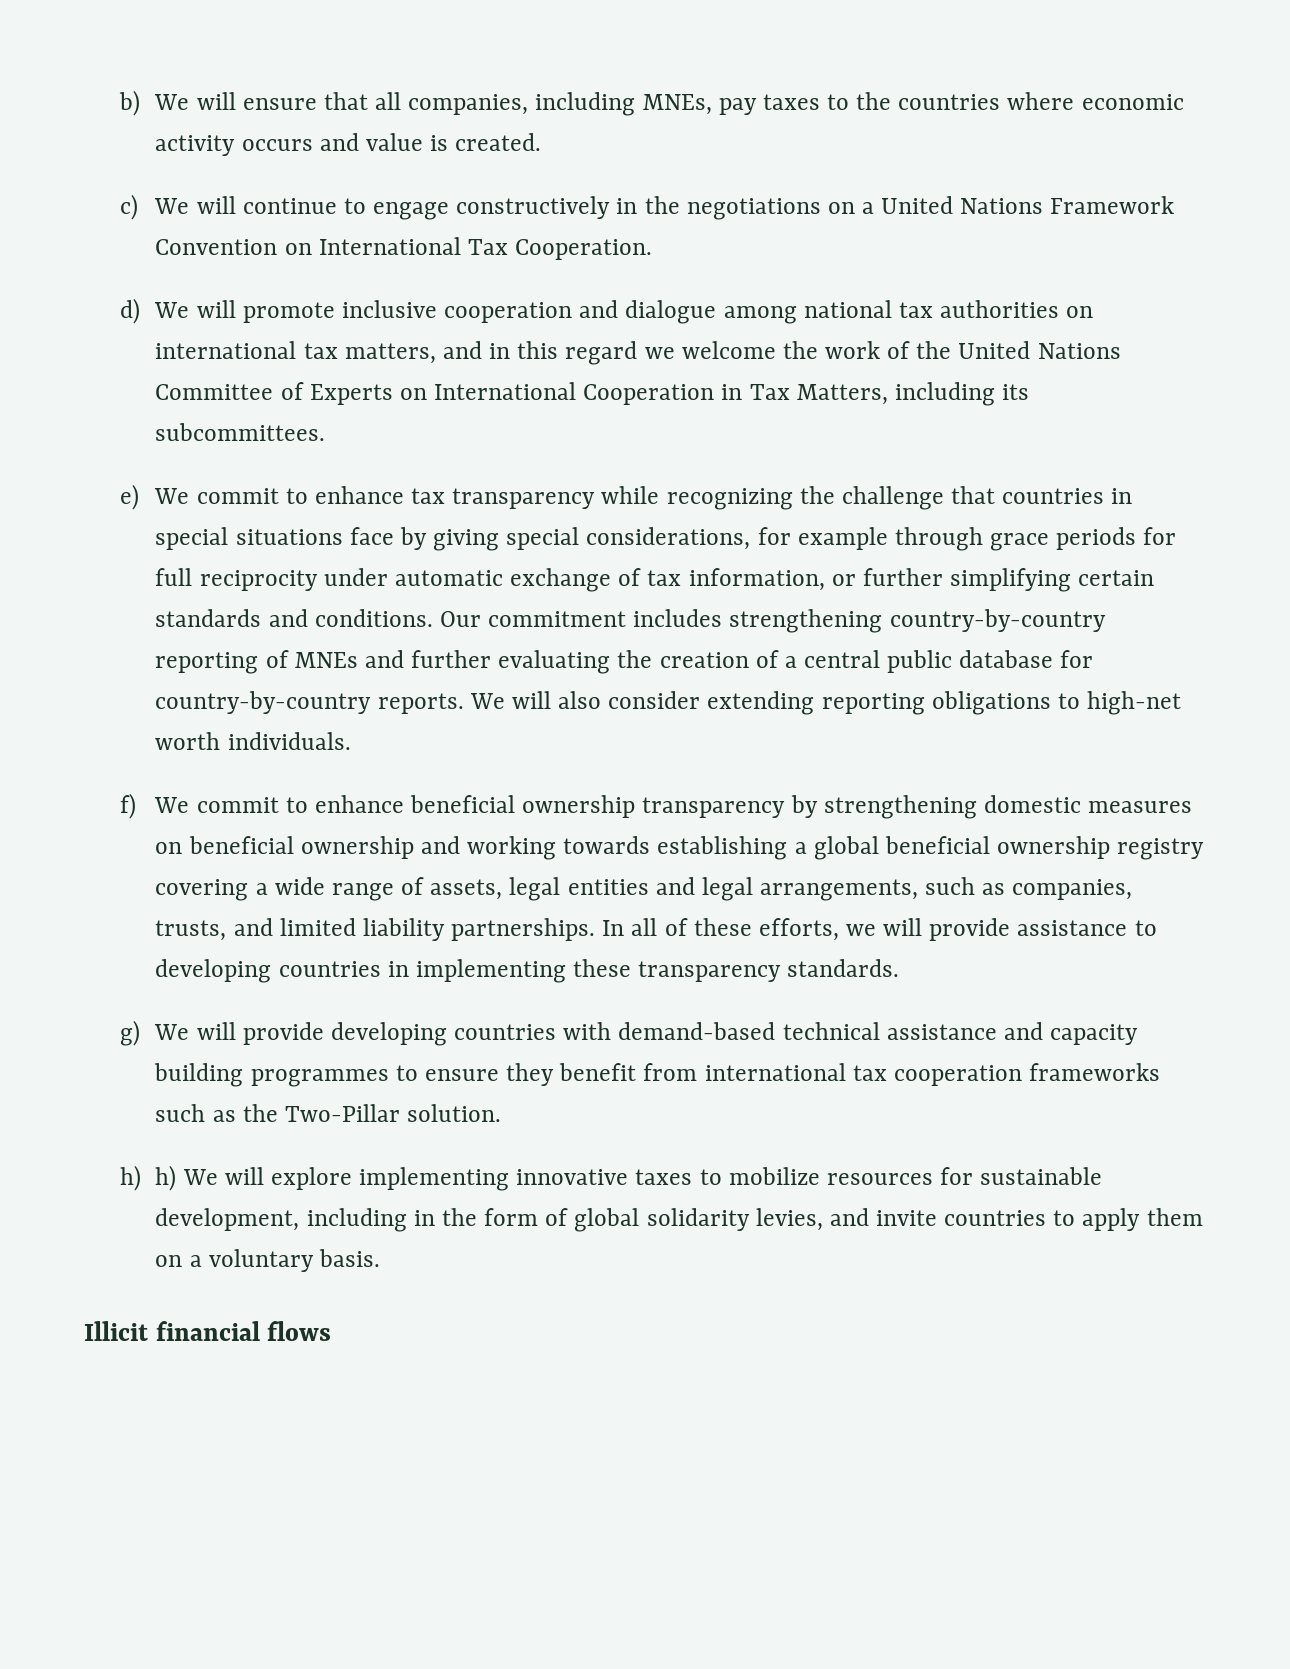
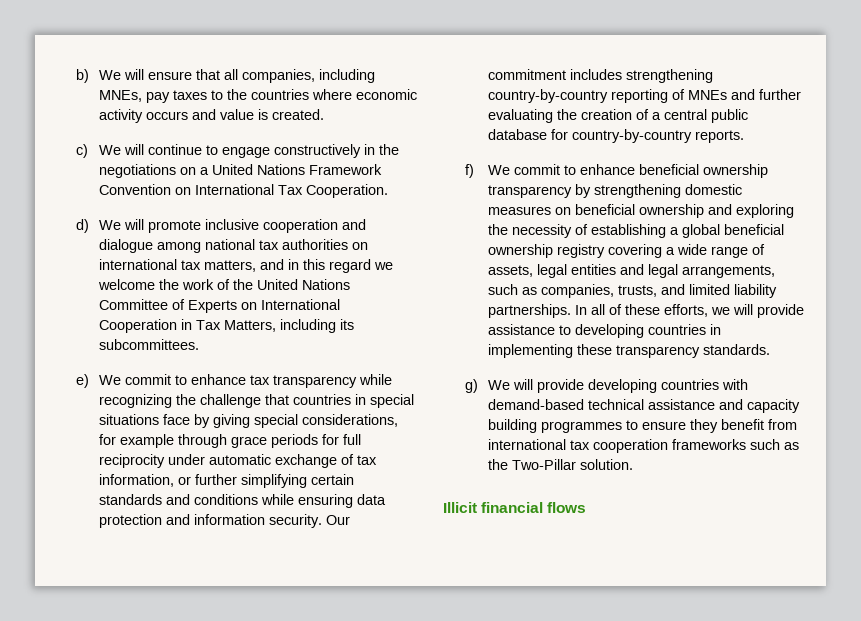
[314,609,433,627] conditions. -> [193,494,386,508] [98,514,322,528] conditions while ensuring data protection and information security.
[469,691,1181,715] [155,732,351,750] We will also consider extending reporting obligations to high-net worth individuals. -> (744, 136) none
[467,836,651,860] working towards -> [735,204,794,218] [487,224,588,238] exploring the necessity of
[119,1165,1103,1191] [155,1208,1203,1232] [155,1249,380,1272] // h) h) We will explore implementing innovative taxes to mobilize resources for sustainable development, including in the form of global solidarity levies, and invite countries to apply them on a voluntary basis. -> (633, 464) none

